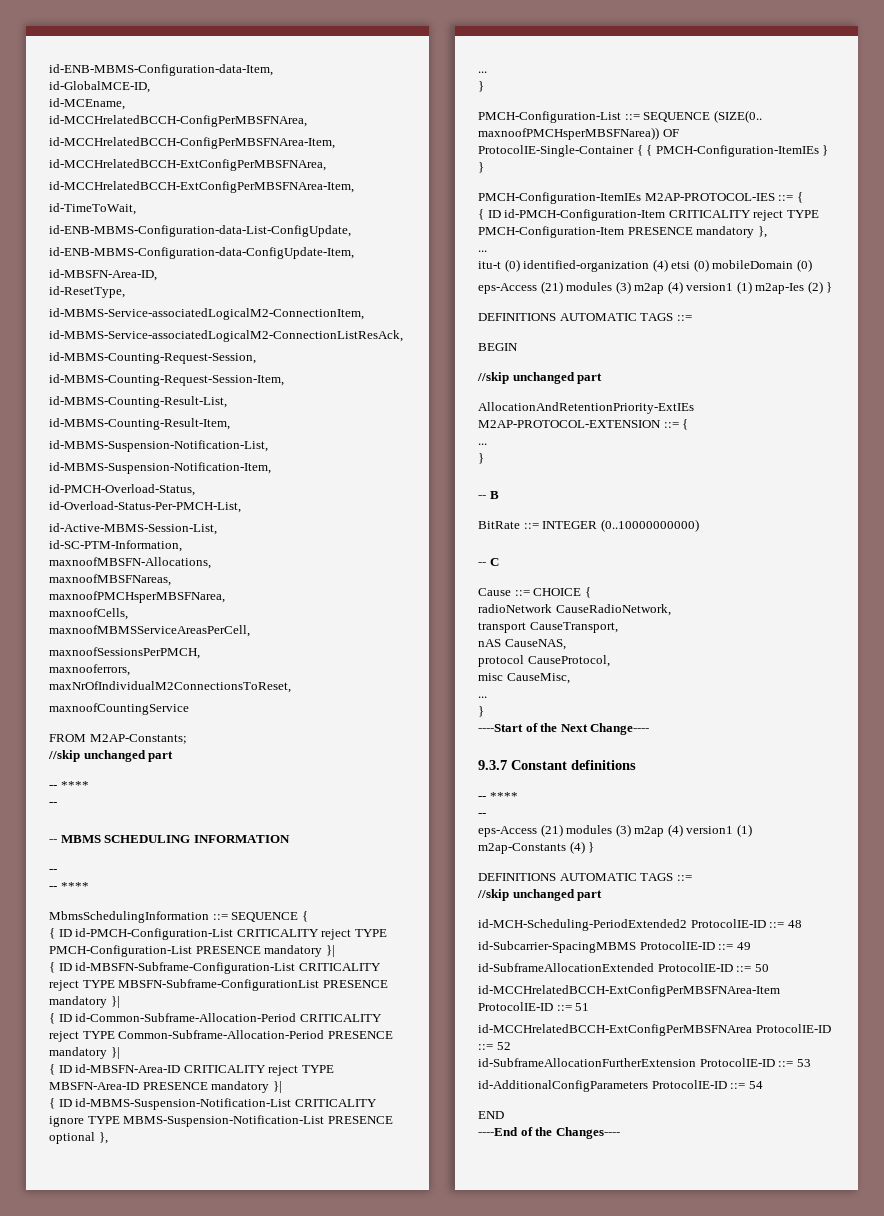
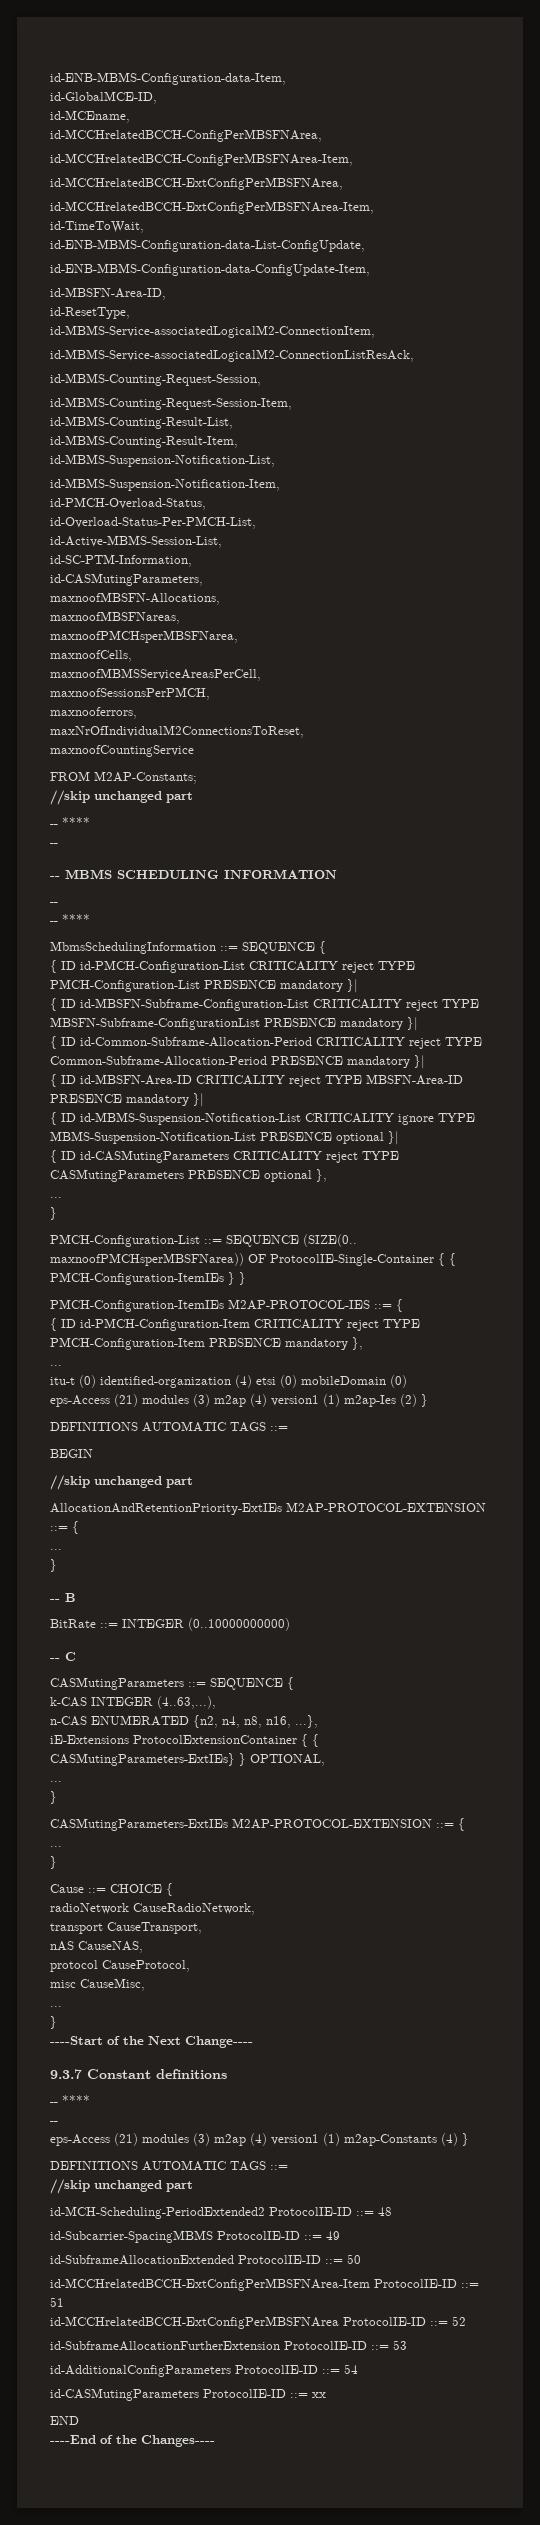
(182, 546) none -> [50,573,203,586] // id-CASMutingParameters,
(95, 1138) none -> [388,1131,399,1145] [50,1150,399,1163] [50,1169,312,1182] }| // { ID id-CASMutingParameters CRITICALITY reject TYPE CASMutingParameters PRESENCE optional
(499, 562) none -> [50,1677,294,1690] [50,1696,216,1709] [50,1715,318,1728] [50,1734,319,1747] [50,1753,325,1766] [50,1781,62,1782] [50,1791,57,1804] [50,1818,465,1831] [50,1846,62,1847] [50,1856,57,1869] // CASMutingParameters ::= SEQUENCE { // k-CAS INTEGER (4..63,...), // n-CAS ENUMERATED {n2, n4, n8, n16, ...}, // iE-Extensions ProtocolExtensionContainer { { CASMutingParameters-ExtIEs} } OPTIONAL, // ... // } // CASMutingParameters-ExtIEs M2AP-PROTOCOL-EXTENSION ::= { // ... // }
(763, 1085) none -> [50,2388,326,2401] // id-CASMutingParameters ProtocolIE-ID ::= xx

